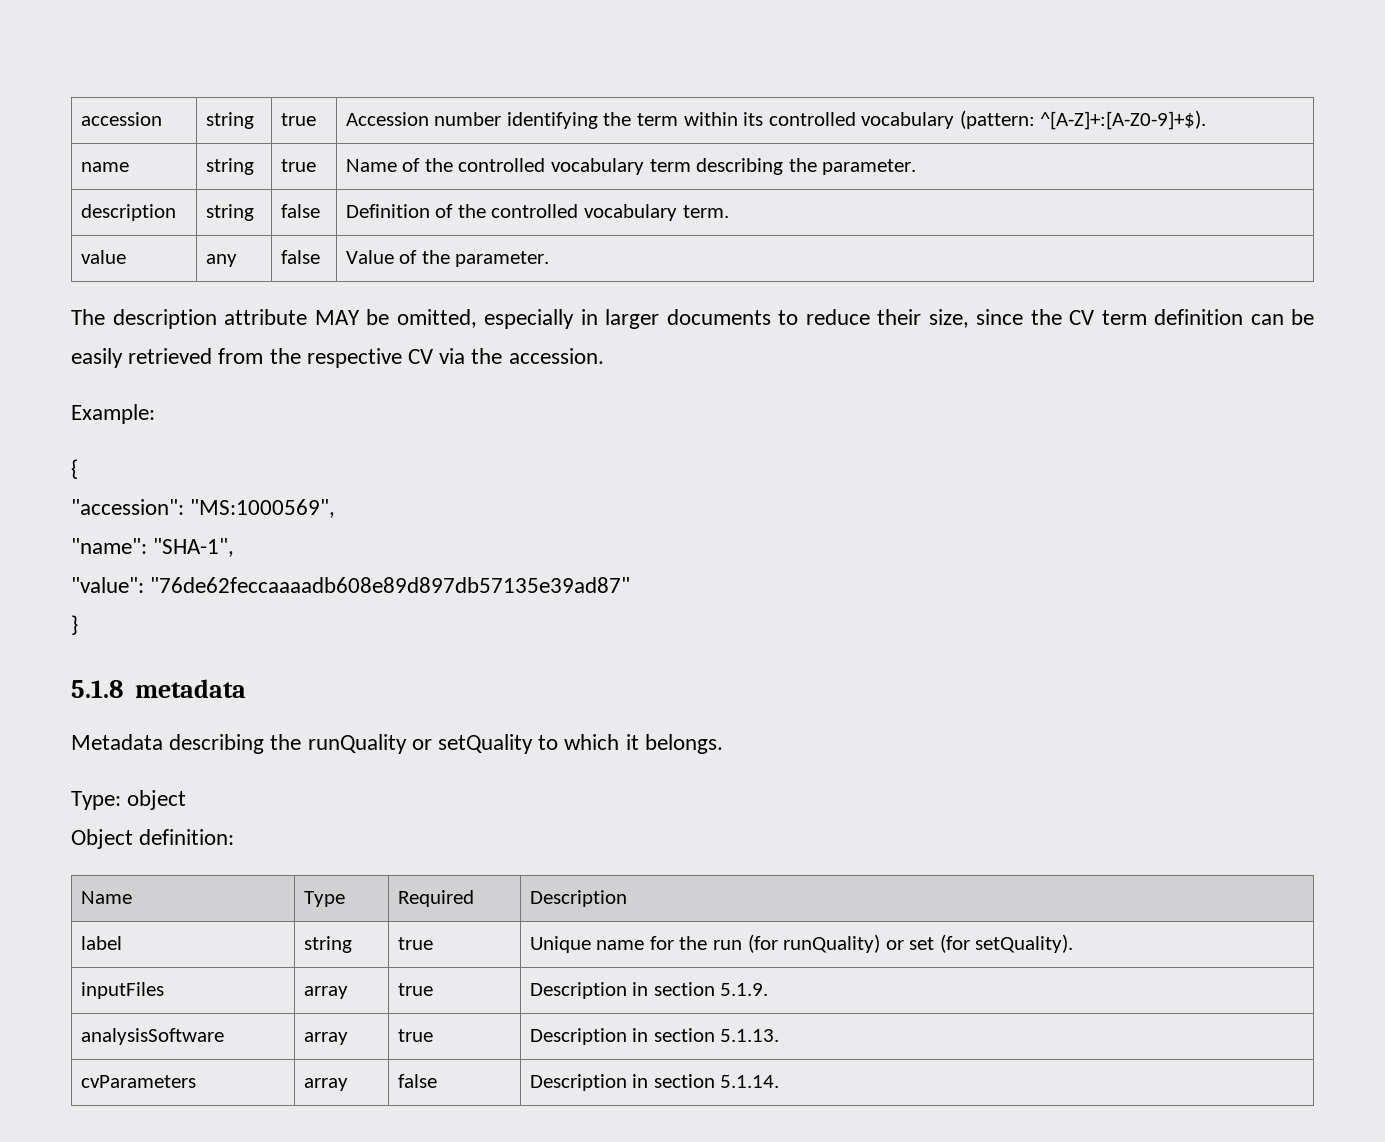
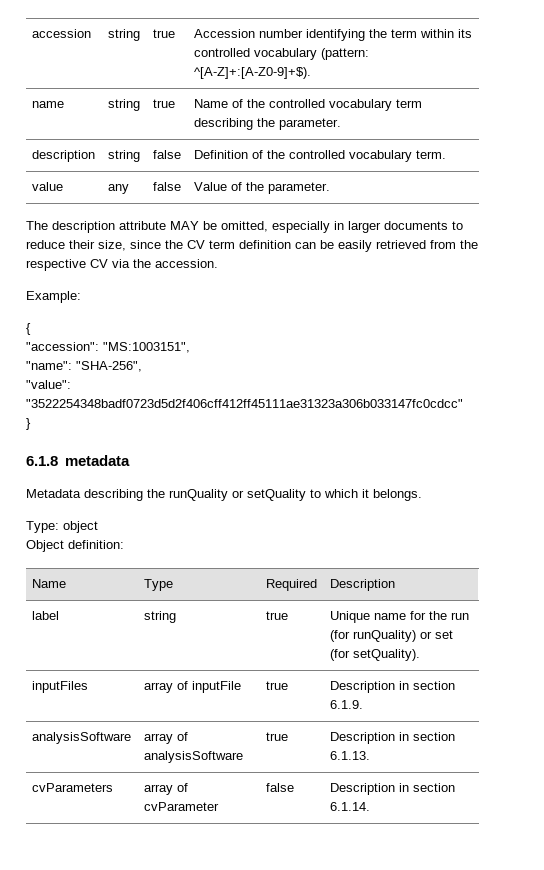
[190,499,336,518] "MS:1000569", -> [103,342,190,353] "MS:1003151",
[153,538,235,557] "SHA-1", -> [76,361,142,372] "SHA-256",
[150,577,631,593] "76de62feccaaaadb608e89d897db57135e39ad87" -> [26,399,463,408] "3522254348badf0723d5d2f406cff412ff45111ae31323a306b033147fc0cdcc"
[71,680,123,698] 5.1.8 -> [26,456,58,466] 6.1.8
[397,983,433,996] [529,982,769,999] | true | Description in section 5.1.9. -> [177,681,242,693] [266,681,289,690] [330,681,456,693] [330,700,364,709] of inputFile | true | Description in section 6.1.9.
[397,1029,433,1042] [529,1028,780,1045] | true | Description in section 5.1.13. -> [177,732,189,741] [144,751,244,763] [266,732,289,741] [330,732,456,744] [330,751,371,760] of analysisSoftware | true | Description in section 6.1.13.
(348, 1084) none -> [177,783,189,792] [144,802,220,811] of cvParameter
[720,1075,780,1088] 5.1.14. -> [330,802,371,811] 6.1.14.

